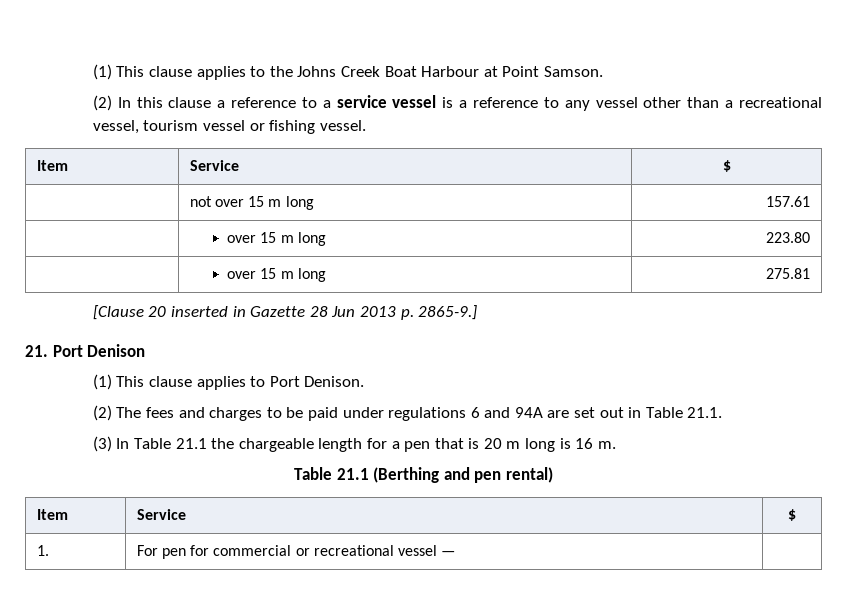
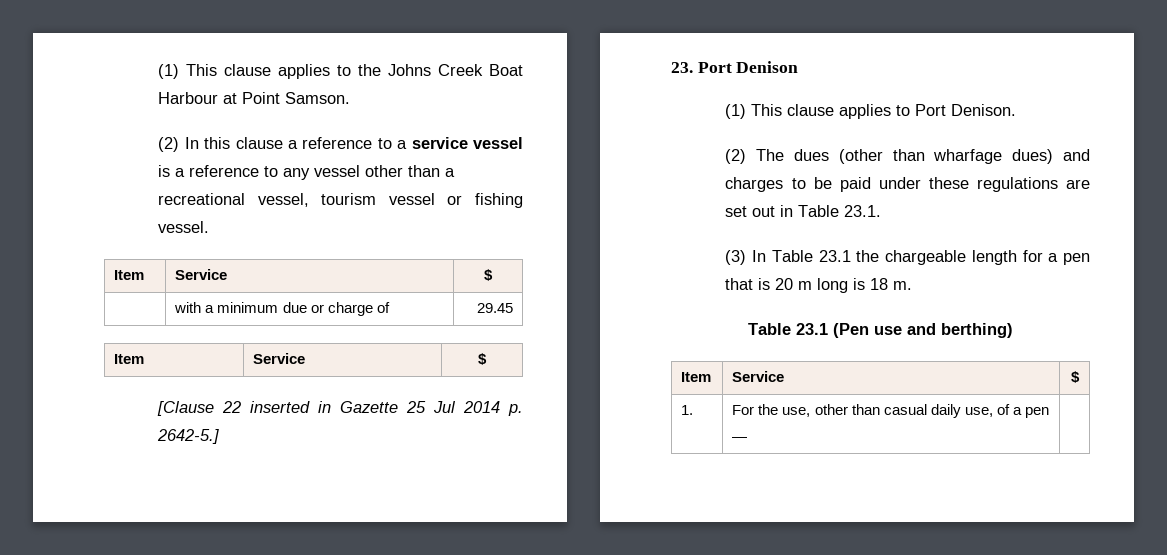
[189,196,314,210] [766,196,811,207] [227,232,326,246] [766,232,811,243] [227,268,326,282] [766,268,811,279] not over 15 m long | 157.61 // | over 15 m long | 223.80 // | over 15 m long | 275.81 -> [174,302,390,316] [476,303,513,313] [114,354,145,364] [253,353,306,364] [478,353,487,365] with a minimum due or charge of | 29.45 // Item | Service | $
[148,306,167,317] 20 -> [222,401,242,413] 22
[309,305,478,320] [25,345,48,357] 28 Jun 2013 p. 2865-9.] // 21. -> [406,401,523,416] [157,429,220,444] [671,62,693,73] 25 Jul 2014 p. 2642-5.] // 23.
[145,407,174,418] fees -> [794,149,1054,164] dues (other than wharfage dues)
[388,407,543,421] regulations 6 and 94A -> [928,177,1058,192] these regulations
[687,407,723,418] 21.1. -> [844,205,882,217] 23.1.
[175,438,207,449] 21.1 -> [818,250,851,262] 23.1
[575,438,594,449] 16 -> [870,278,889,290] 18
[336,467,553,483] 21.1 (Berthing and pen rental) -> [796,323,1013,338] 23.1 (Pen use and berthing)
[161,545,437,559] pen for commercial or recreational vessel -> [758,404,1049,418] the use, other than casual daily use, of a pen

